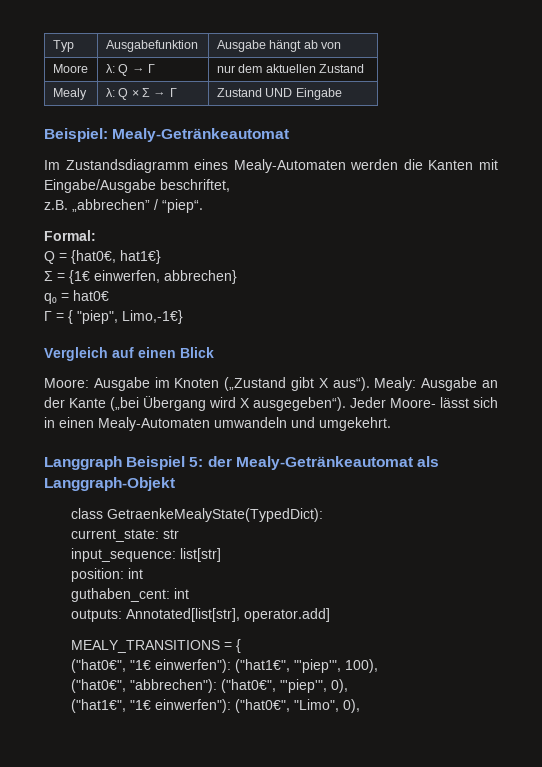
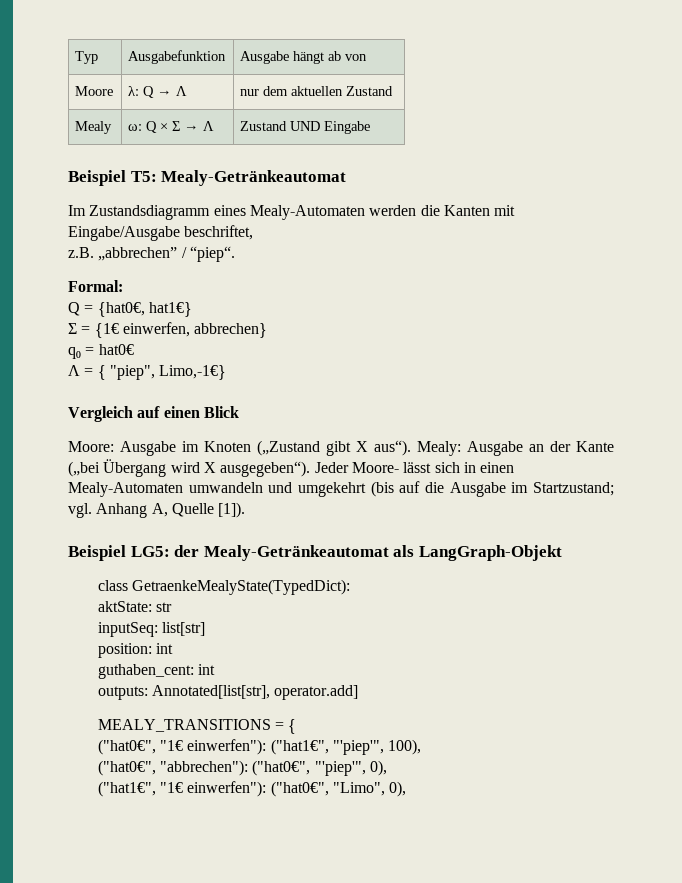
[147,64,155,73] Γ -> [176,86,188,96] Λ
[105,88,115,97] λ: -> [128,123,143,131] ω:
[169,88,177,97] Γ -> [203,121,215,131] Λ
[44,128,108,142] Beispiel: -> [68,170,157,186] Beispiel T5:
[44,311,52,321] Γ -> [68,365,80,376] Λ
[319,417,391,431] [44,456,204,470] umgekehrt. // Langgraph Beispiel 5: -> [298,481,615,497] [68,502,246,518] [68,545,170,561] umgekehrt (bis auf die Ausgabe im Startzustand; vgl. Anhang A, Quelle [1]). // Beispiel LG5:
[44,477,175,491] Langgraph-Objekt -> [418,545,562,561] LangGraph-Objekt
[71,529,160,542] current_state: -> [97,601,152,612] aktState:
[71,548,177,562] input_sequence: -> [97,622,158,637] inputSeq:

